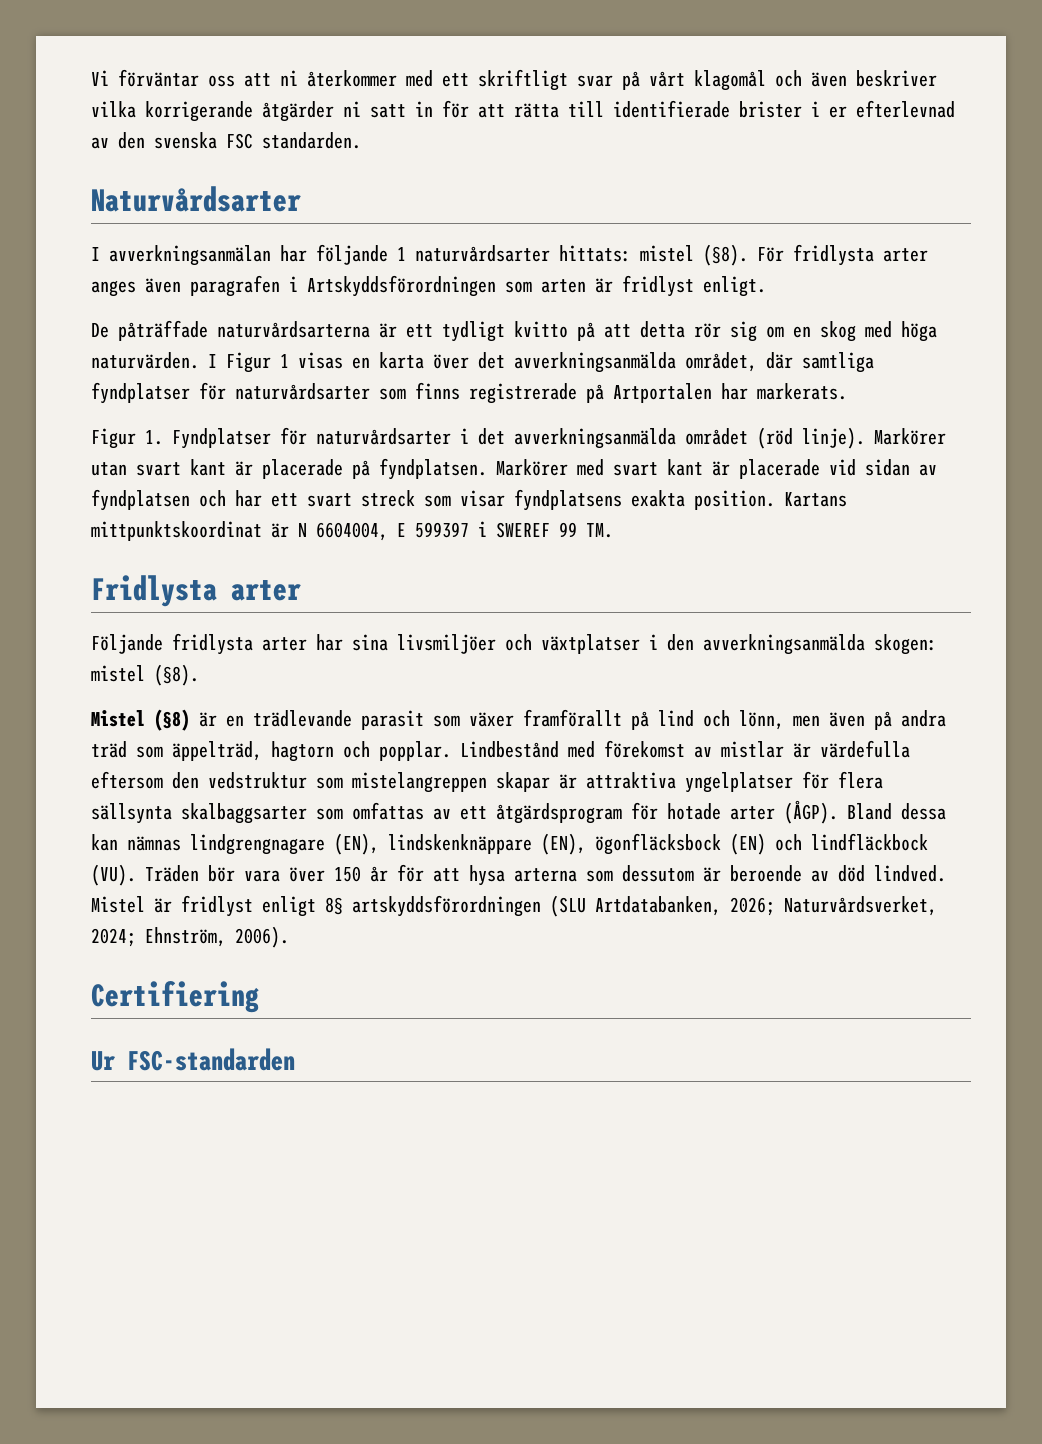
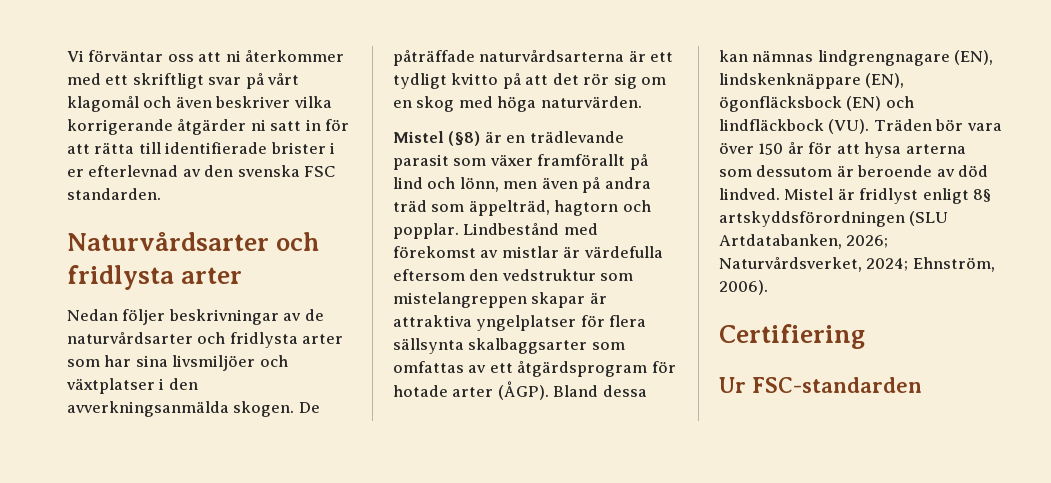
[91,244,928,266] [91,275,766,297] // I avverkningsanmälan har följande 1 naturvårdsarter hittats: mistel (§8). För fridlysta arter anges även paragrafen i Artskyddsförordningen som arten är fridlyst enligt. // -> [276,232,320,251] [67,265,243,290] [67,309,324,325] [67,332,344,348] [67,355,288,371] [66,378,198,394] [67,401,295,417] och fridlysta arter // Nedan följer beskrivningar av de naturvårdsarter och fridlysta arter som har sina livsmiljöer och växtplatser i den avverkningsanmälda skogen.
[640,321,685,338] detta -> [552,73,579,85] det
[208,352,874,373] [91,382,847,404] [91,427,946,449] [91,458,937,480] [91,489,847,511] [91,521,613,541] [91,575,301,607] [91,633,937,655] [91,664,199,686] I Figur 1 visas en karta över det avverkningsanmälda området, där samtliga fyndplatser för naturvårdsarter som finns registrerade på Artportalen har markerats. // Figur 1. Fyndplatser för naturvårdsarter i det avverkningsanmälda området (röd linje). Markörer utan svart kant är placerade på fyndplatsen. Markörer med svart kant är placerade vid sidan av fyndplatsen och har ett svart streck som visar fyndplatsens exakta position. Kartans mittpunktskoordinat är N 6604004, E 599397 i SWEREF 99 TM. // Fridlysta arter // Följande fridlysta arter har sina livsmiljöer och växtplatser i den avverkningsanmälda skogen: mistel (§8). -> (642, 102) none

